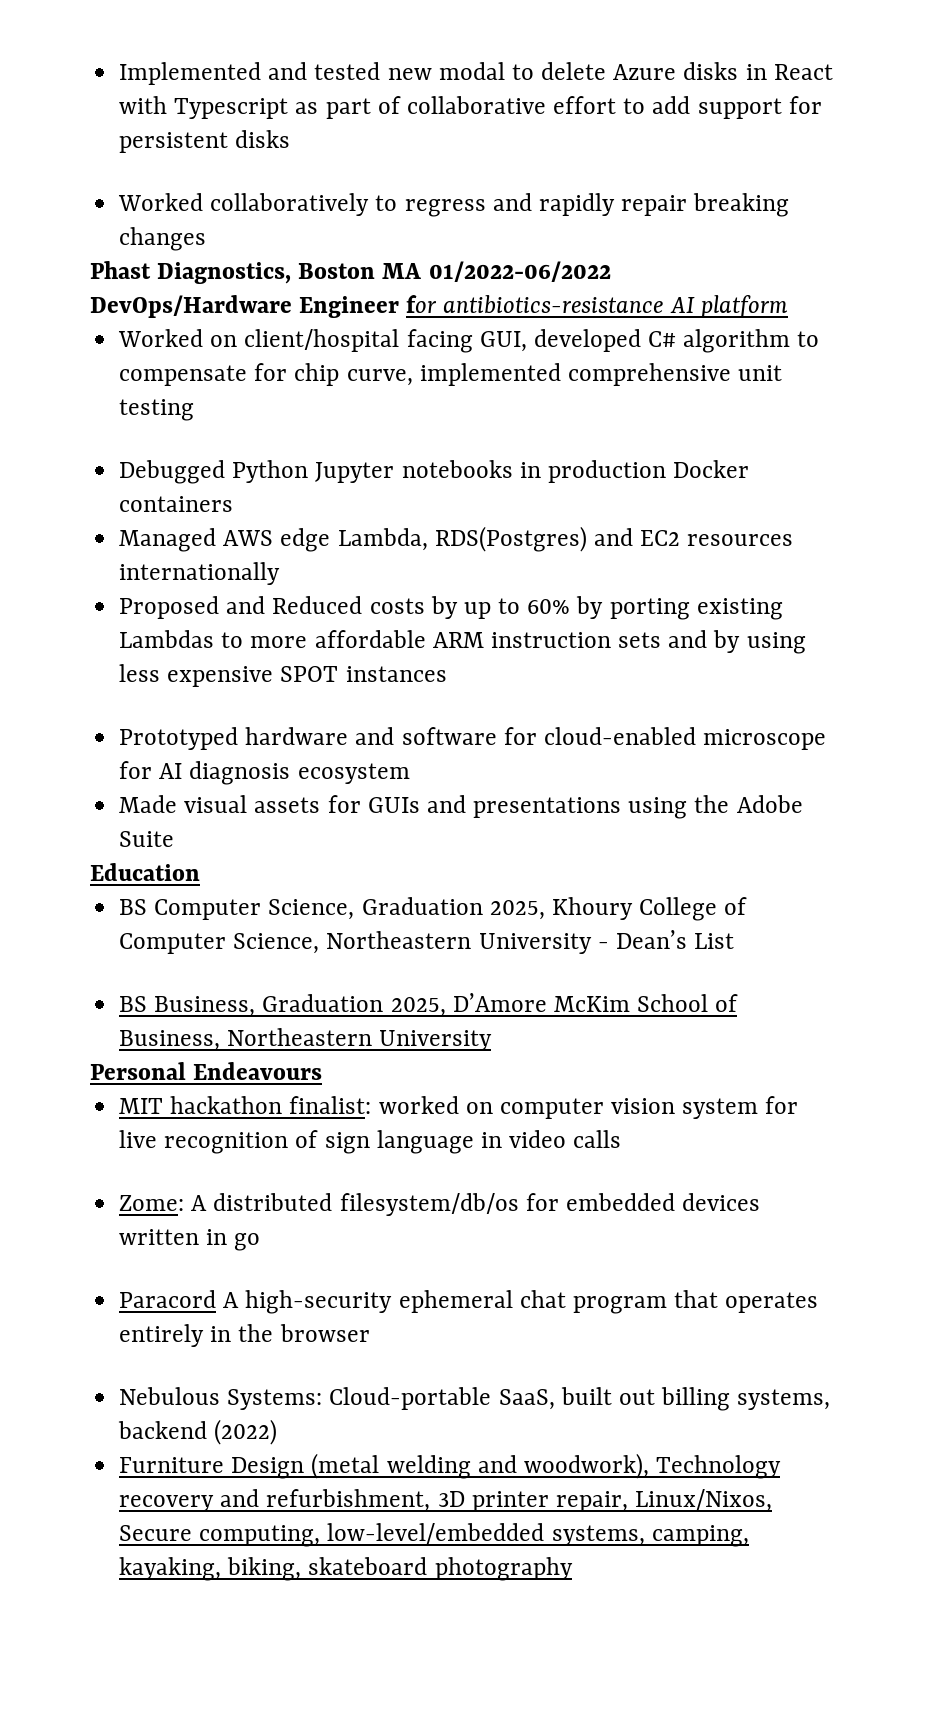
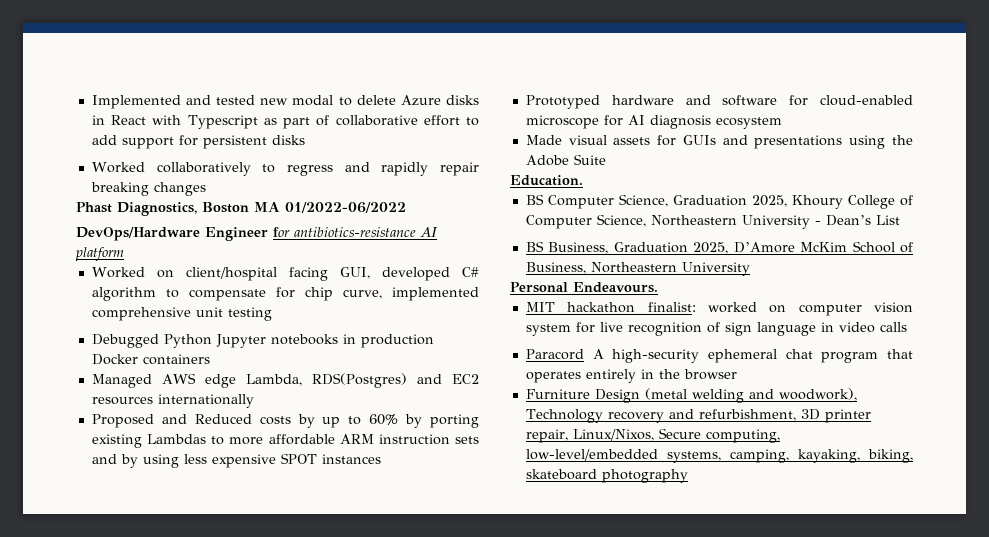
[90,863,200,881] Education -> [510,175,583,186] Education.
[193,1062,323,1080] Endeavours -> [573,282,658,293] Endeavours.
[119,1193,761,1216] [119,1229,261,1251] // Zome: A distributed filesystem/db/os for embedded devices written in go -> (907, 327) none
[119,1387,831,1411] [118,1419,278,1445] // Nebulous Systems: Cloud-portable SaaS, built out billing systems, backend (2022) -> (737, 374) none

